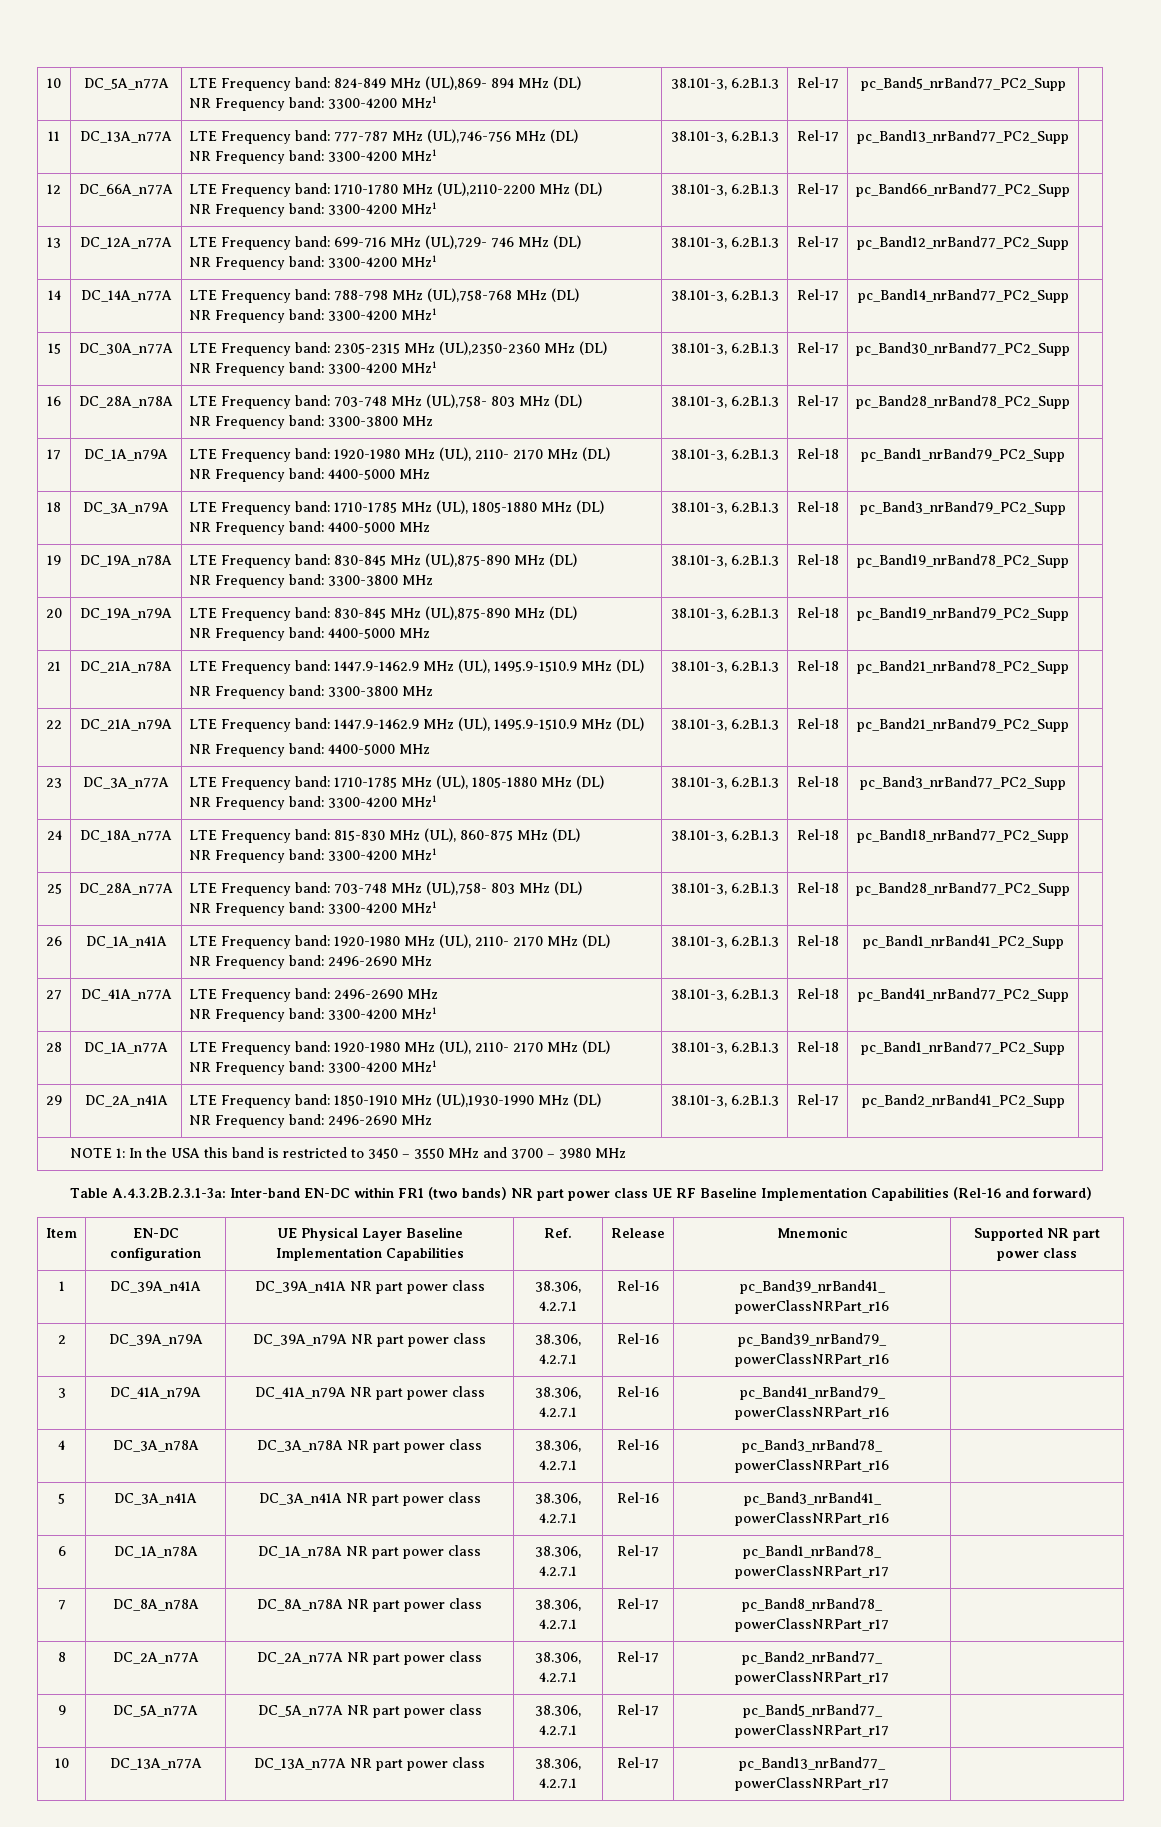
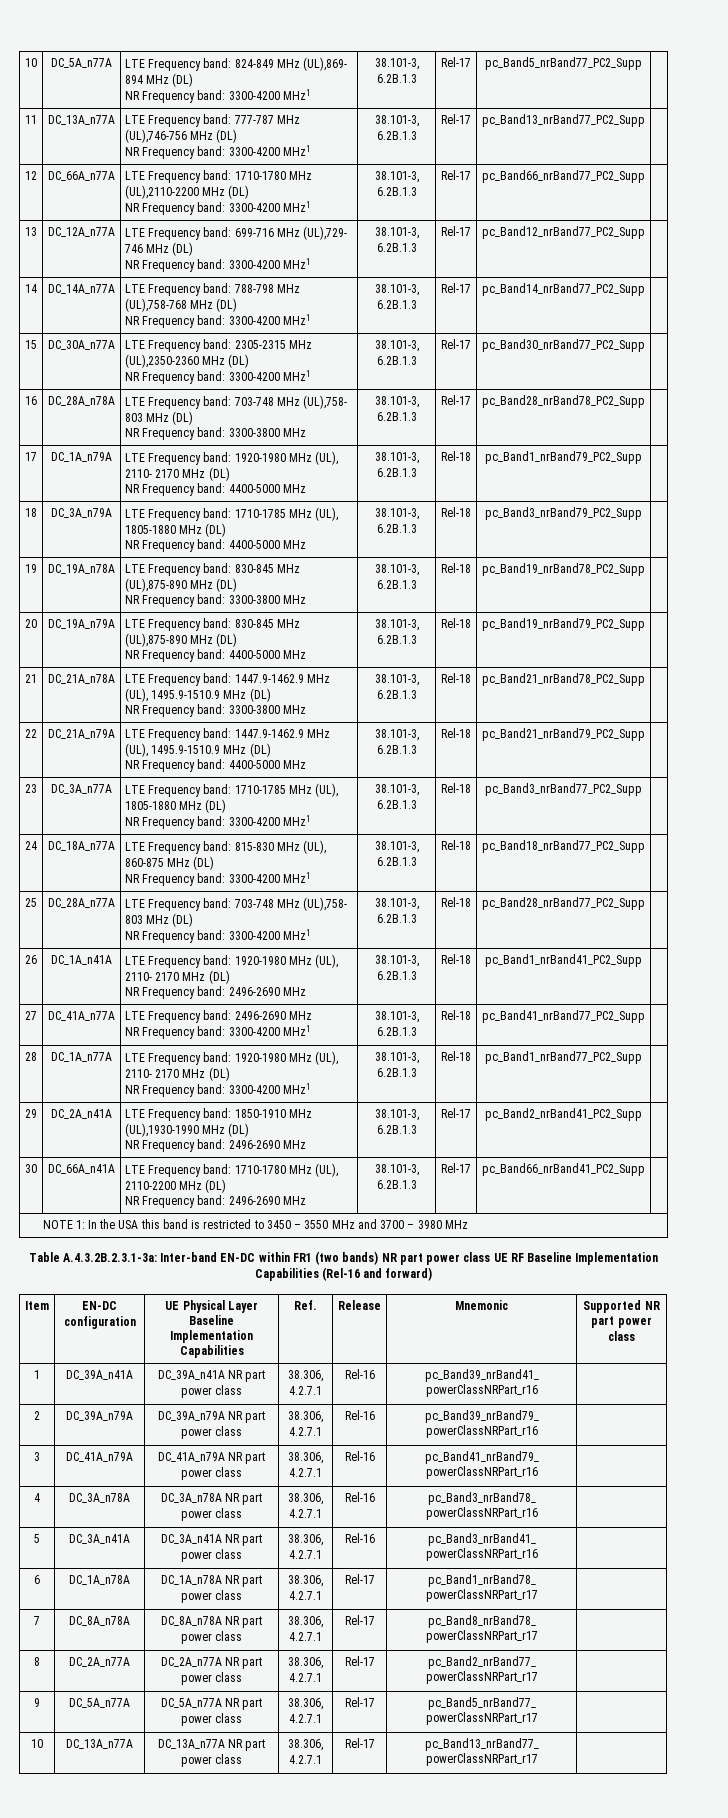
(1065, 1101) none -> [25,1164,37,1173] [48,1164,115,1174] [125,1163,339,1177] [125,1179,227,1193] [125,1195,306,1208] [374,1164,419,1176] [376,1180,417,1189] [441,1163,471,1173] [482,1163,645,1176] // 30 | DC_66A_n41A | LTE Frequency band: 1710-1780 MHz (UL), 2110-2200 MHz (DL) // NR Frequency band: 2496-2690 MHz | 38.101-3, 6.2B.1.3 | Rel-17 | pc_Band66_nrBand41_PC2_Supp |

